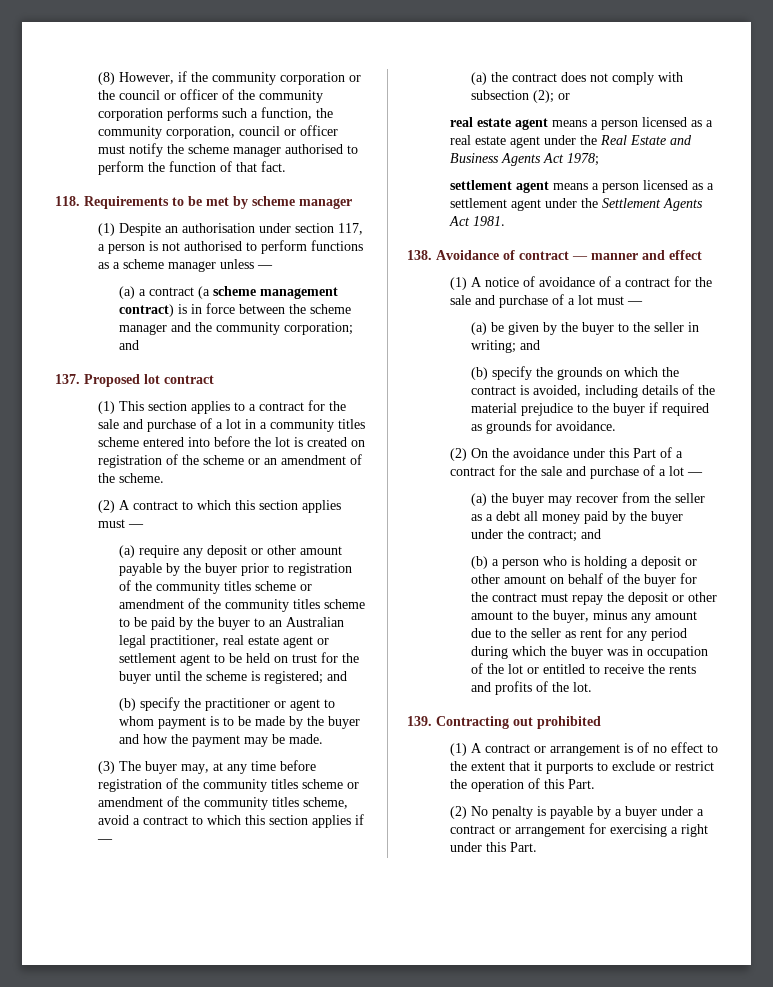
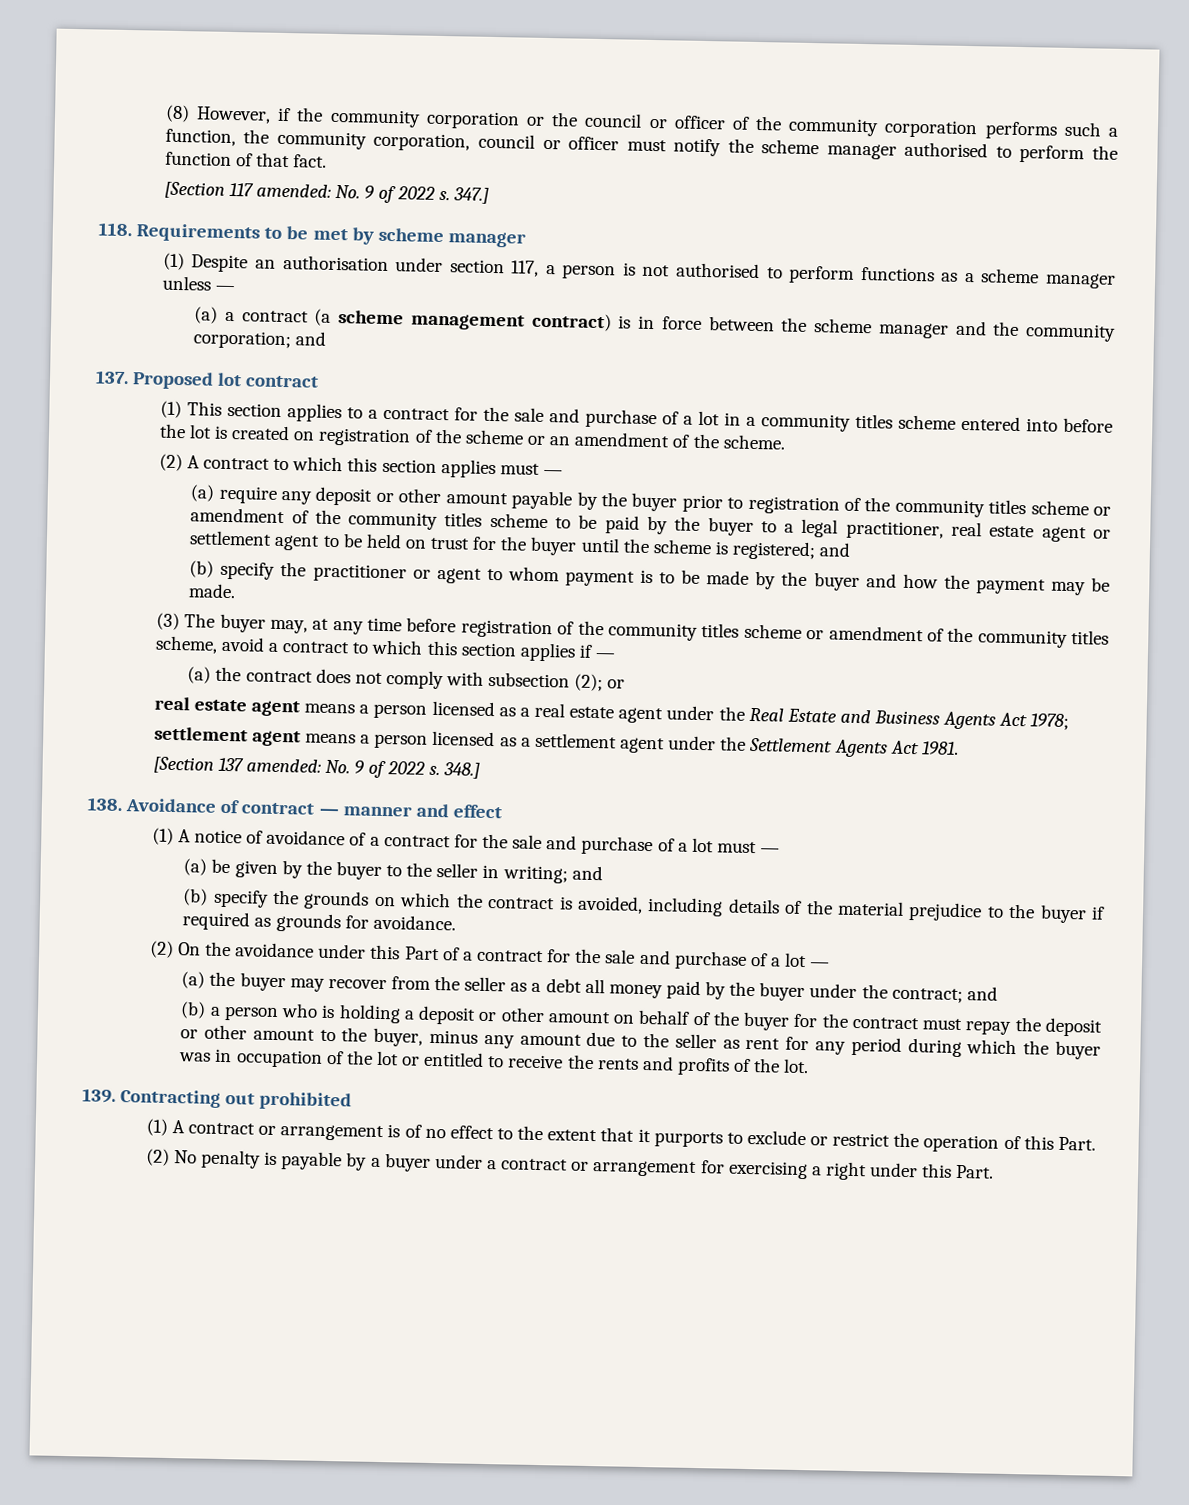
(286, 166) none -> [163,181,489,204] // [Section 117 amended: No. 9 of 2022 s. 347.]
[269,617,345,627] an Australian -> [784,523,795,533] a
(505, 221) none -> [152,756,480,779] // [Section 137 amended: No. 9 of 2022 s. 348.]

